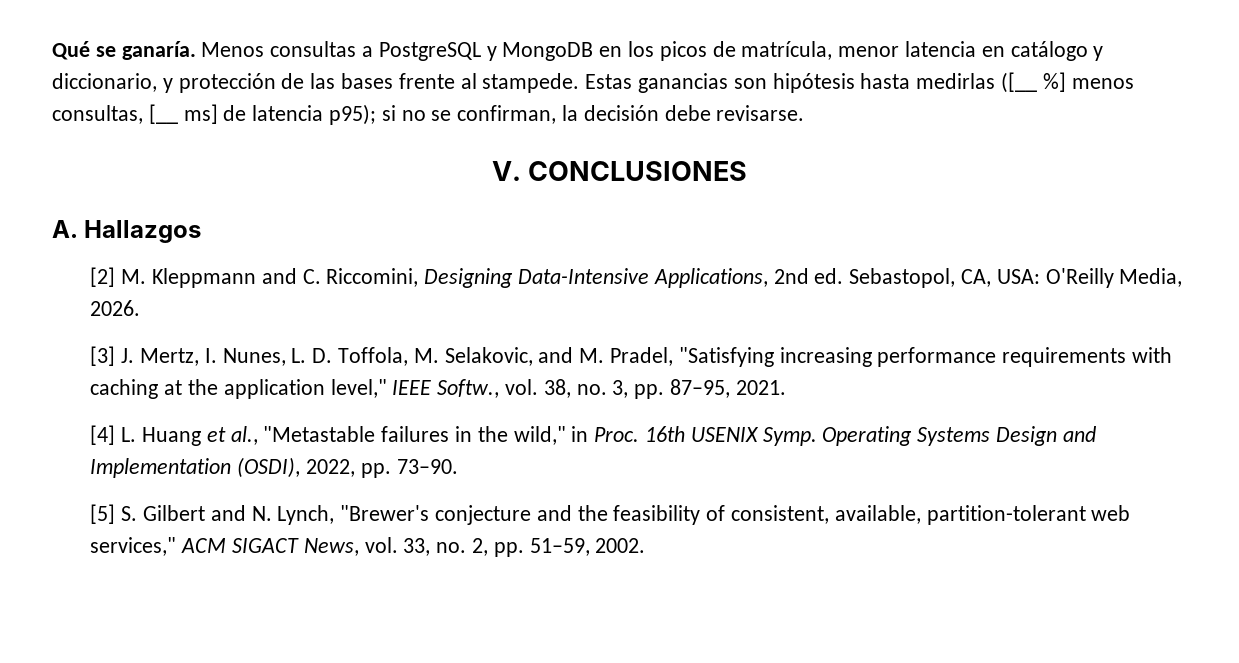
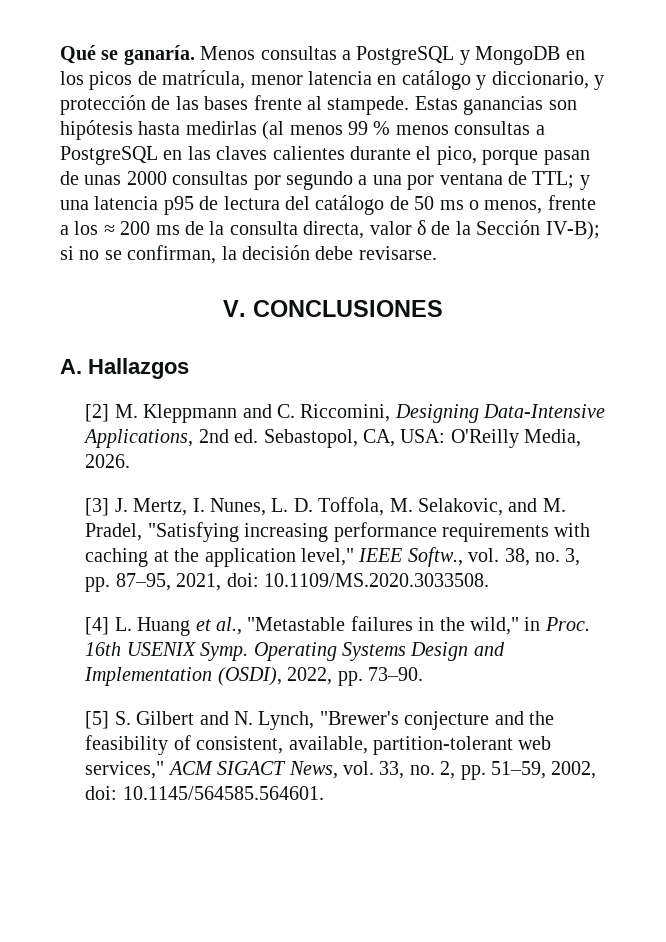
[1001,72,1134,93] [52,104,377,125] ([__ %] menos consultas, [__ ms] de latencia p95); -> [262,121,545,140] [60,146,590,165] [60,171,590,190] [60,195,596,215] [60,220,600,240] (al menos 99 % menos consultas a PostgreSQL en las claves calientes durante el pico, porque pasan de unas 2000 consultas por segundo a una por ventana de TTL; y una latencia p95 de lectura del catálogo de 50 ms o menos, frente a los ≈ 200 ms de la consulta directa, valor δ de la Sección IV-B);
[735,380,786,395] 2021. -> [176,573,489,591] 2021, doi: 10.1109/MS.2020.3033508.
[595,538,646,553] 2002. -> [551,761,597,779] [85,786,324,800] 2002, doi: 10.1145/564585.564601.

